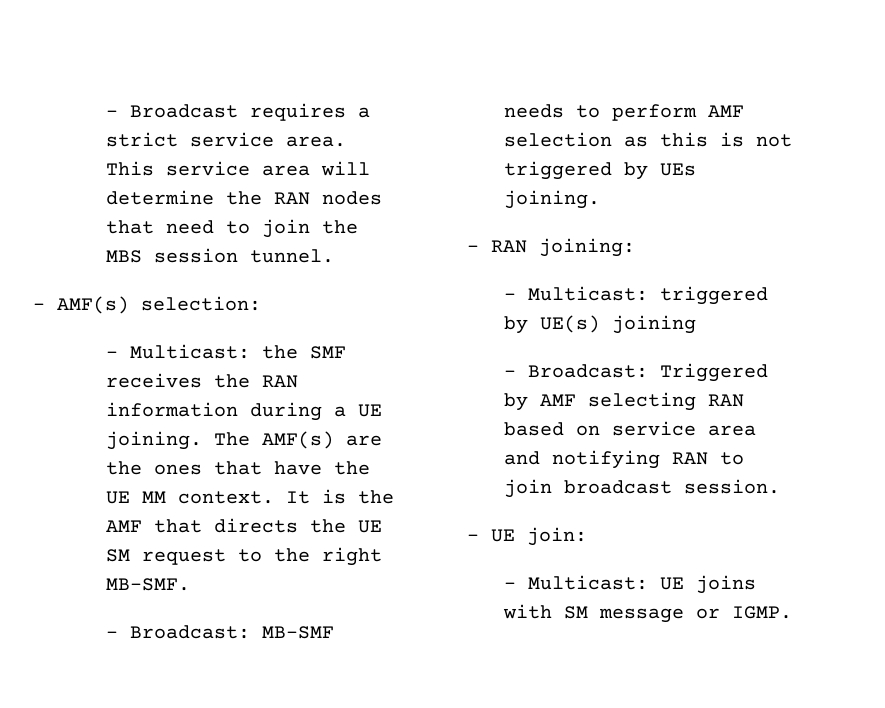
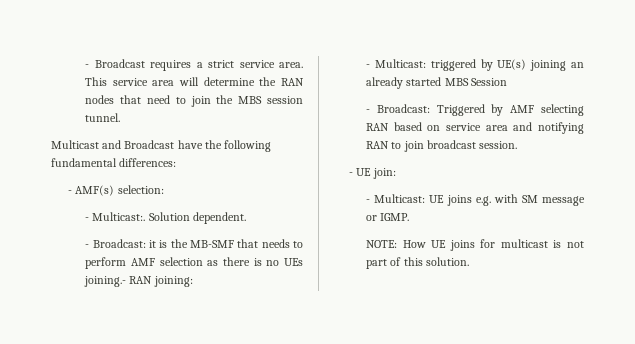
[33,296,261,314] [105,344,346,359] [105,373,298,388] [105,402,382,421] [105,431,382,450] [105,461,370,475] [105,489,394,504] [105,518,382,533] [105,547,382,566] [105,578,190,591] [105,625,334,639] - AMF(s) selection: // - Multicast: the SMF receives the RAN information during a UE joining. The AMF(s) are the ones that have the UE MM context. It is the AMF that directs the UE SM request to the right MB-SMF. // - Broadcast: MB-SMF -> [51,140,272,152] [51,158,177,167] [68,185,164,196] [85,212,246,224] [85,239,259,248] Multicast and Broadcast have the following fundamental differences: // - AMF(s) selection: // - Multicast:. Solution dependent. // - Broadcast: it is the MB-SMF that
[659,132,792,147] [503,161,696,180] [503,190,600,209] [467,245,480,252] this is not triggered by UEs joining. // - -> [222,257,303,266] [84,276,127,287] there is no UEs joining.-
(696, 324) none -> [571,62,584,68] [366,77,507,89] an already started MBS Session
(756, 584) none -> [475,196,491,206] e.g.
(792, 612) none -> [366,239,584,251] [366,257,469,269] // NOTE: How UE joins for multicast is not part of this solution.

